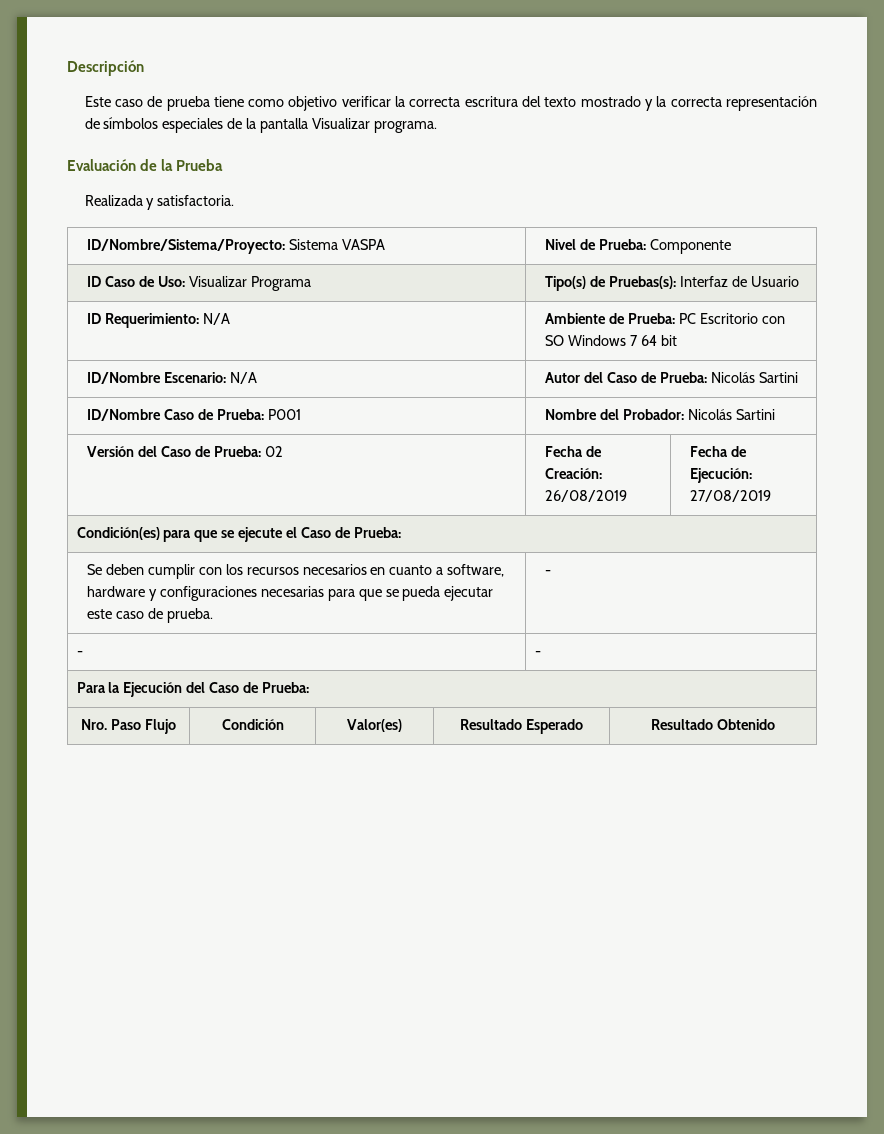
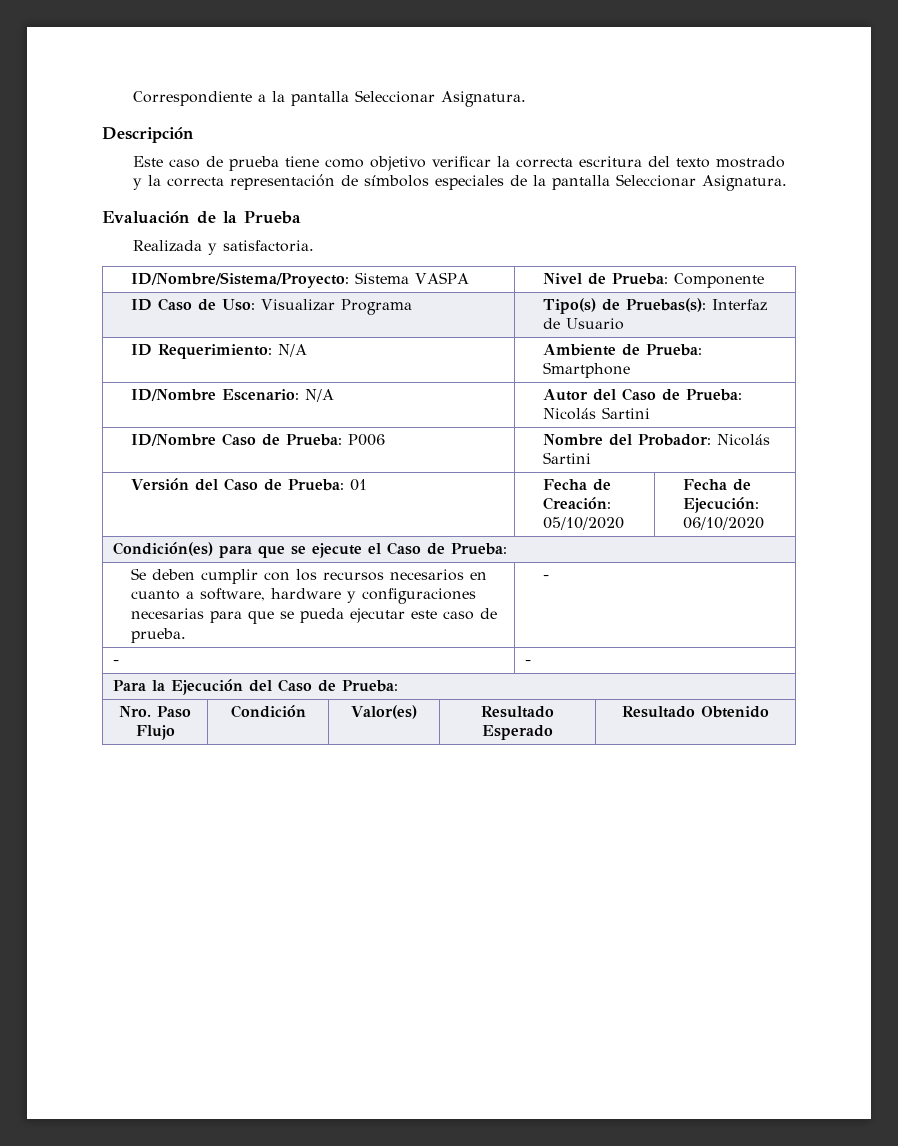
(67, 68) none -> [132,90,526,107] Correspondiente a la pantalla Seleccionar Asignatura. //
[312,118,437,133] Visualizar programa. -> [615,174,787,191] Seleccionar Asignatura.
[678,313,785,324] [545,335,677,346] PC Escritorio con SO Windows 7 64 bit -> [543,362,631,378] Smartphone
[267,409,301,420] P001 -> [348,434,386,446] P006
[264,446,283,457] 02 -> [350,479,368,491] 01
[545,490,628,502] 26/08/2019 -> [543,517,625,530] 05/10/2020
[690,490,772,502] 27/08/2019 -> [683,517,765,530] 06/10/2020

